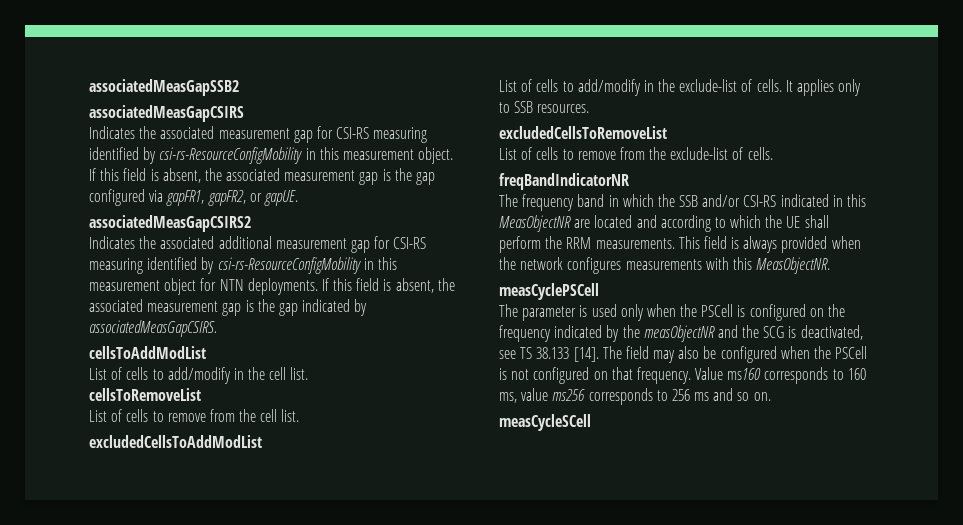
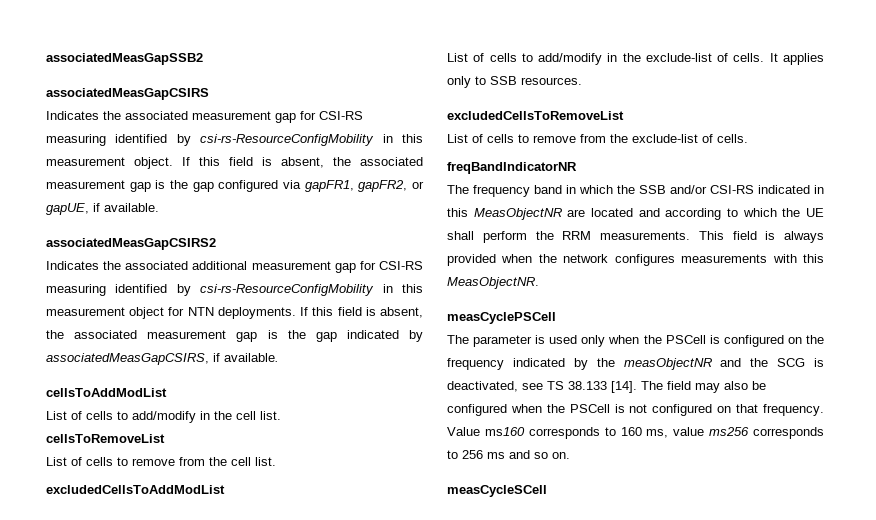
[263,190,298,206] gapUE. -> [46,203,159,215] gapUE, if available.
[89,320,217,337] associatedMeasGapCSIRS. -> [46,353,279,365] associatedMeasGapCSIRS, if available.

